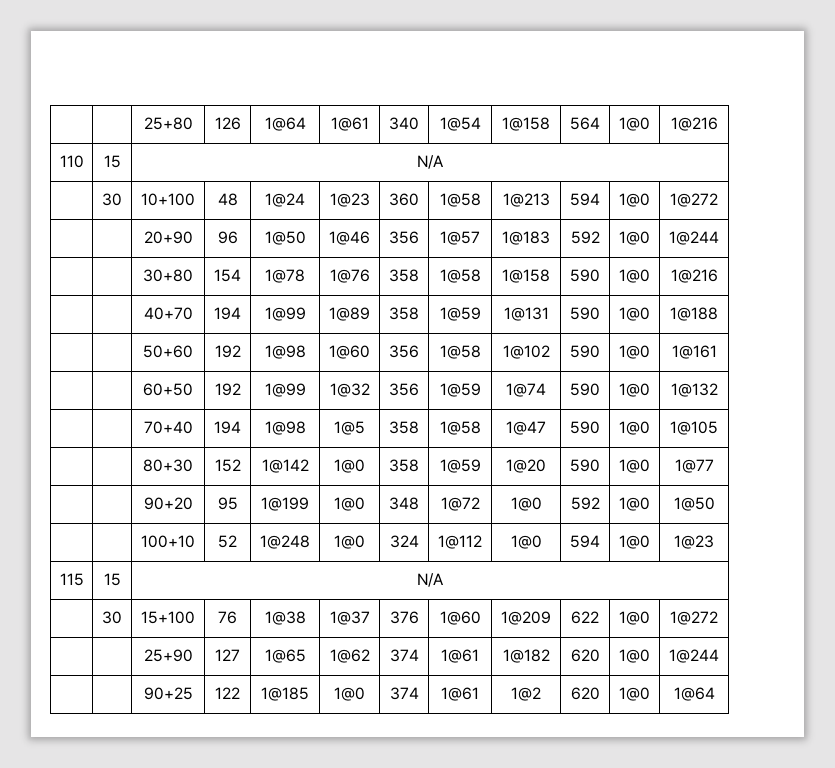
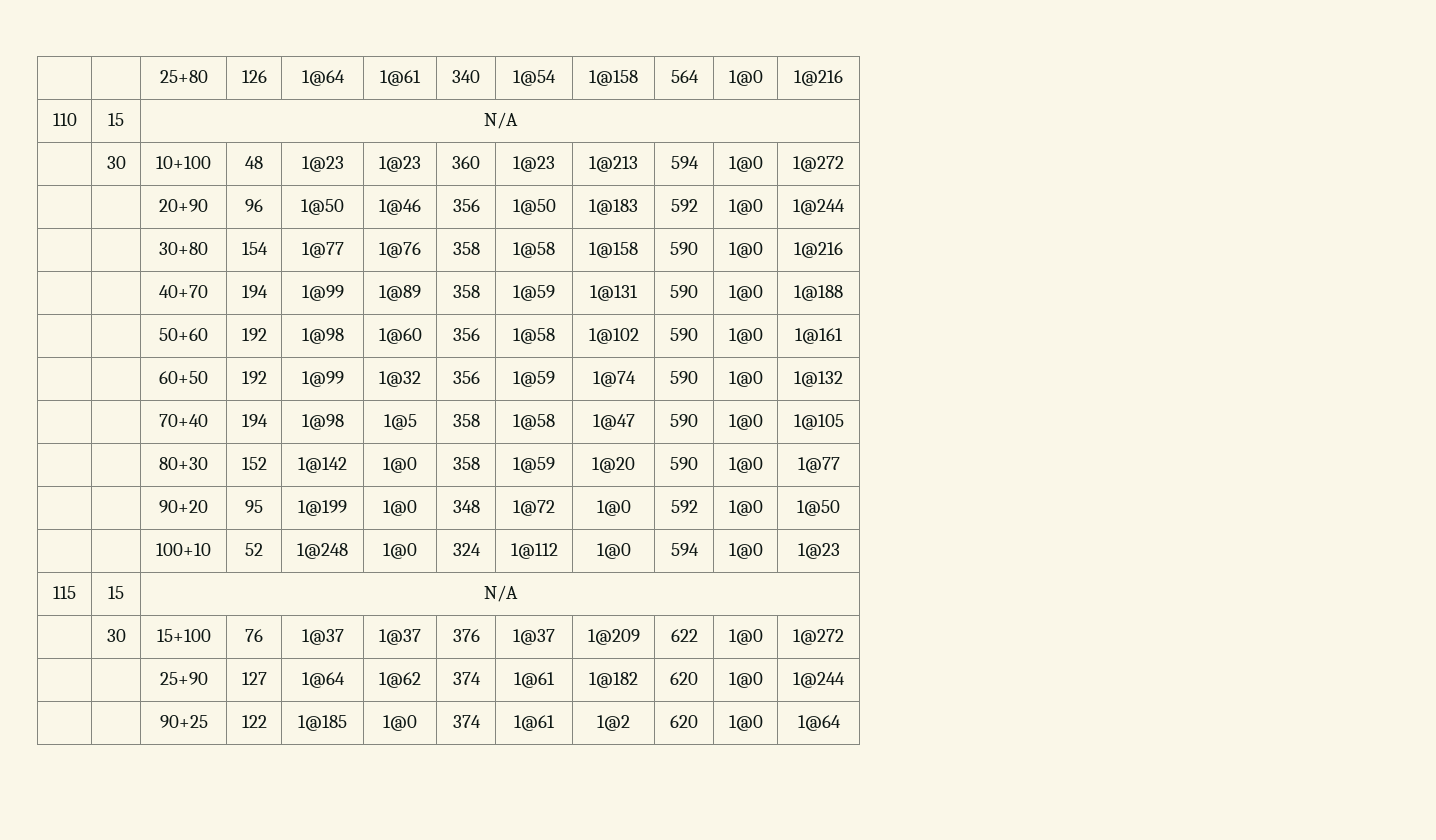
[265,193,305,207] 1@24 -> [301,156,344,172] 1@23
[439,193,481,207] 1@58 -> [513,156,555,172] 1@23
[440,231,480,245] 1@57 -> [512,199,556,215] 1@50
[265,269,305,283] 1@78 -> [301,242,344,258] 1@77
[264,611,306,625] 1@38 -> [301,629,344,645] 1@37
[439,611,481,625] 1@60 -> [513,629,555,645] 1@37
[264,649,306,663] 1@65 -> [301,672,345,688] 1@64

